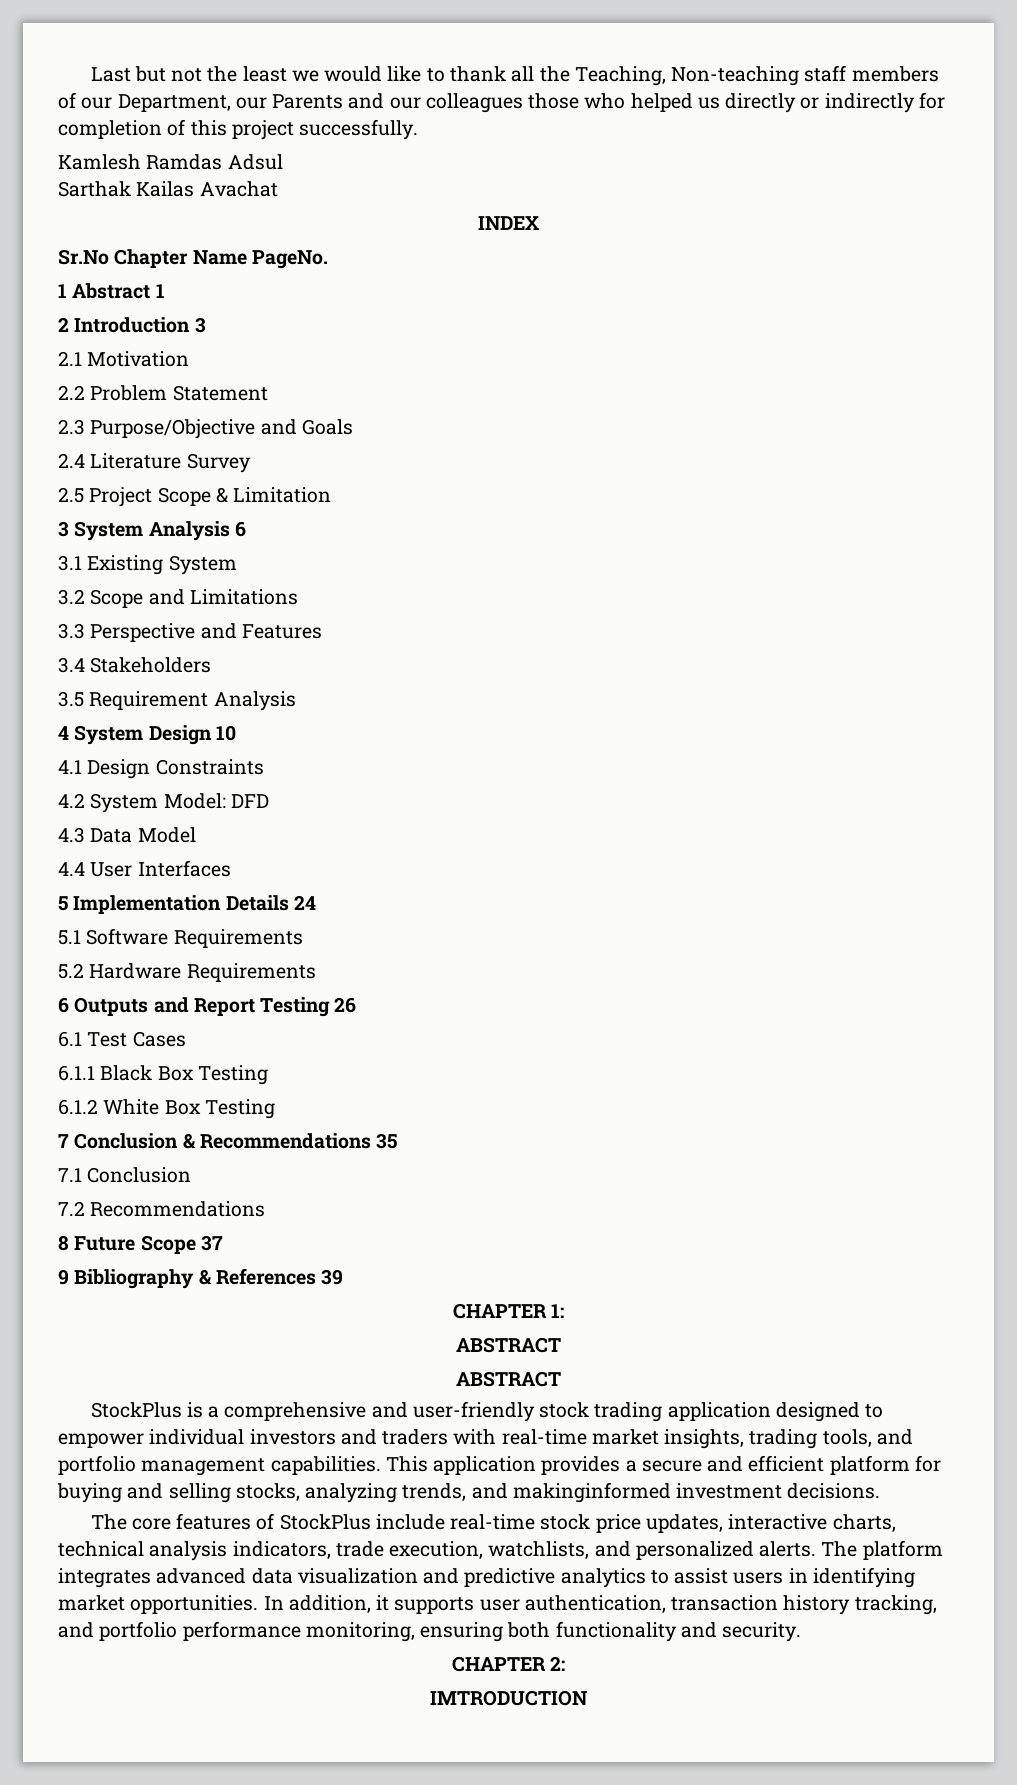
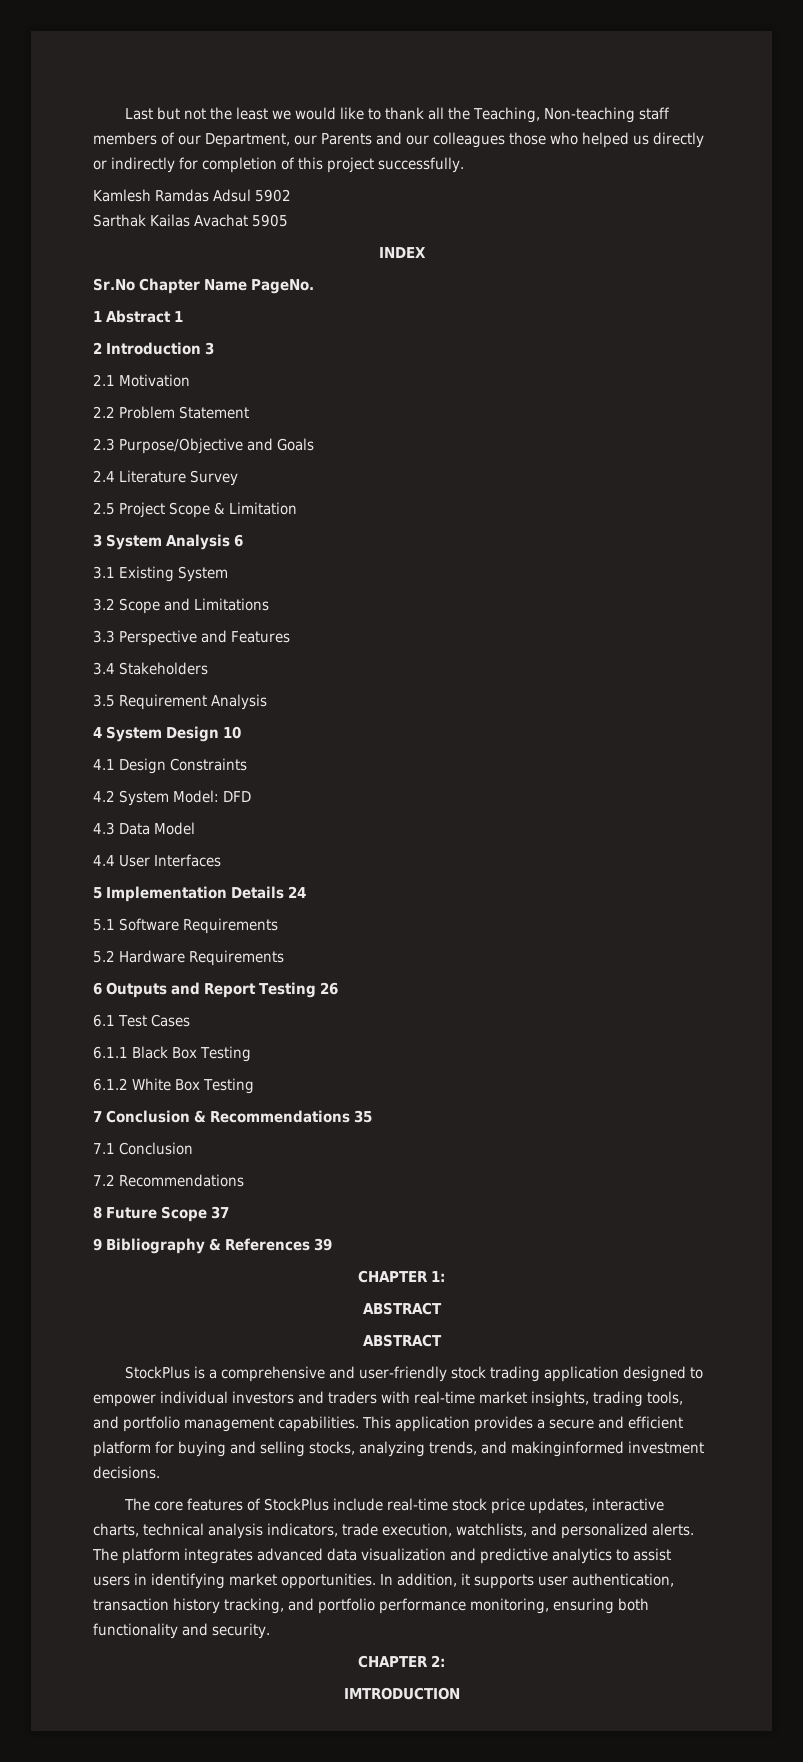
(283, 162) none -> [255,189,291,202] 5902
(278, 189) none -> [252,214,288,227] 5905

